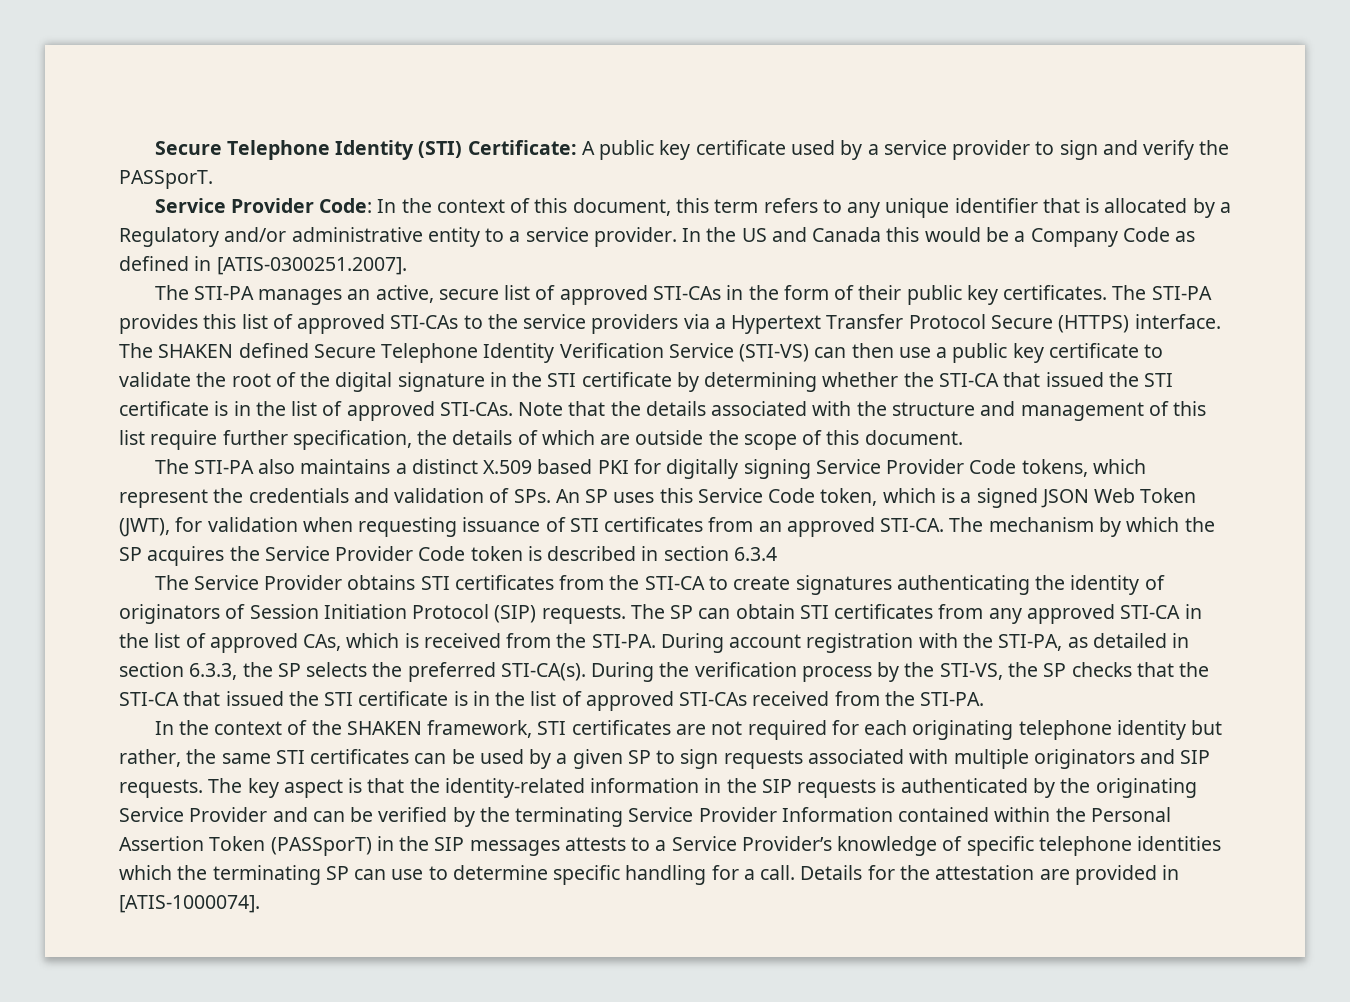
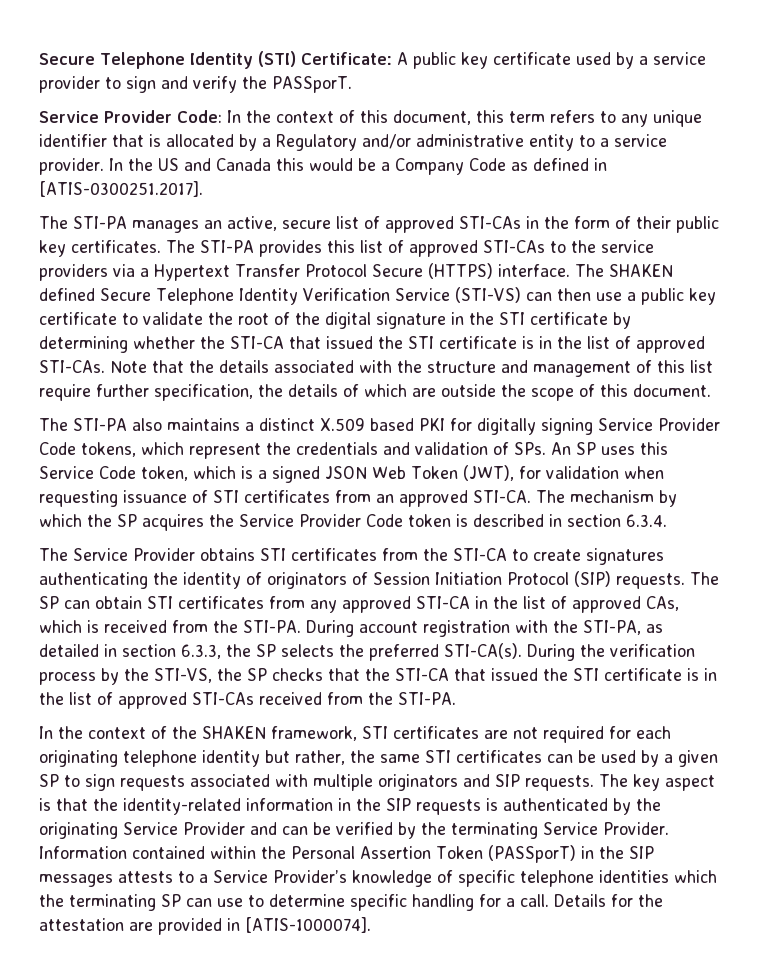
[216,257,407,275] [ATIS-0300251.2007]. -> [39,181,203,197] [ATIS-0300251.2017].
[733,547,777,561] 6.3.4 -> [626,514,667,527] 6.3.4.
[698,807,777,822] Provider -> [603,822,669,835] Provider.

